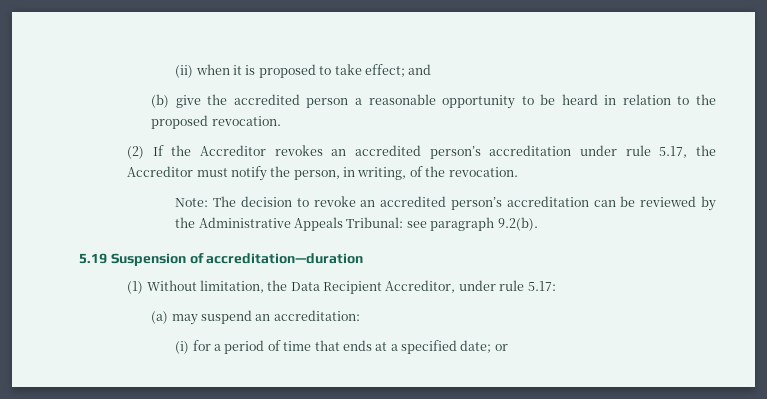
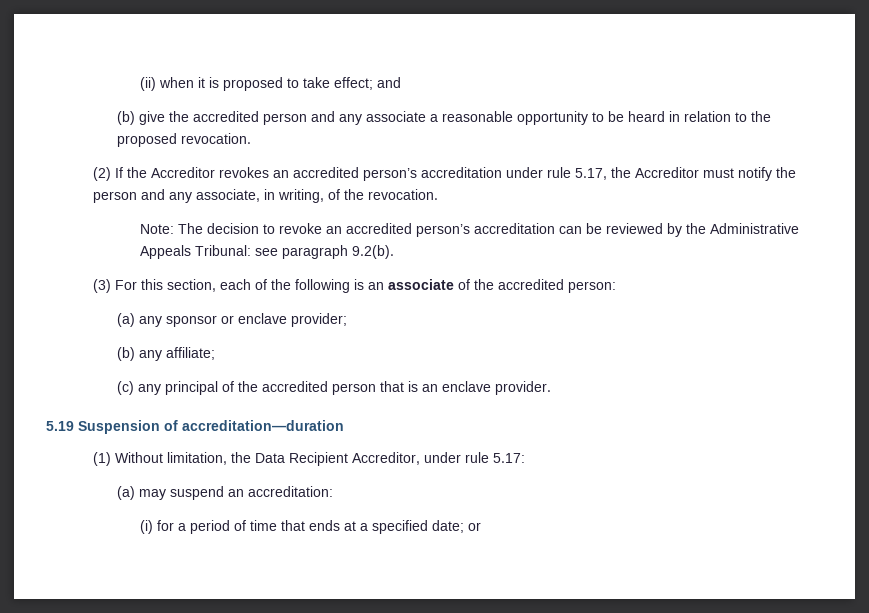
(349, 103) none -> [310,111,426,125] and any associate
[293,170,340,180] person, -> [93,189,261,203] person and any associate,
(538, 224) none -> [93,279,617,293] [116,313,347,327] [116,347,215,361] [116,381,551,395] // (3) For this section, each of the following is an associate of the accredited person: // (a) any sponsor or enclave provider; // (b) any affiliate; // (c) any principal of the accredited person that is an enclave provider.

